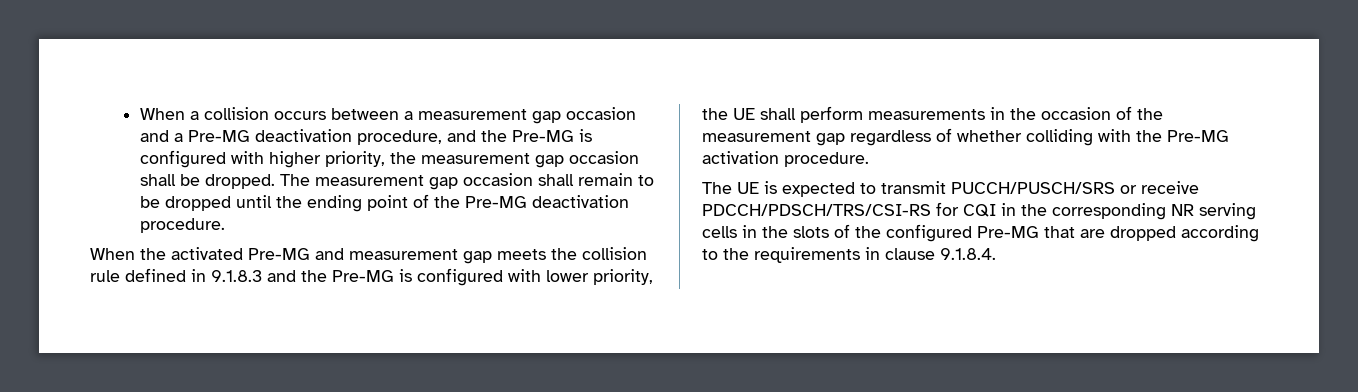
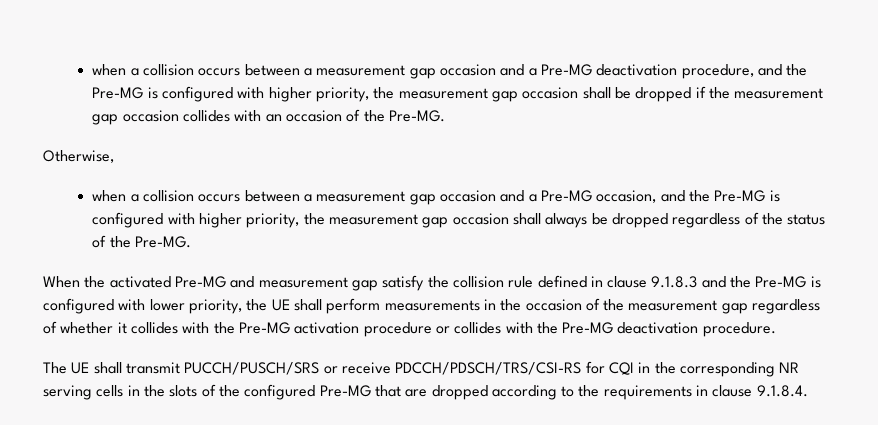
[139,108,185,120] When -> [92,64,127,76] when
[204,173,654,190] [139,194,629,212] [139,218,225,233] dropped. The measurement gap occasion shall remain to be dropped until the ending point of the Pre-MG deactivation procedure. -> [635,86,824,102] [92,109,446,125] [43,150,114,163] [92,190,780,205] [92,212,826,228] [92,235,192,248] dropped if the measurement gap occasion collides with an occasion of the Pre-MG. // Otherwise, // when a collision occurs between a measurement gap occasion and a Pre-MG occasion, and the Pre-MG is configured with higher priority, the measurement gap occasion shall always be dropped regardless of the status of the Pre-MG.
[497,249,546,260] meets -> [382,275,425,291] satisfy
(206, 275) none -> [607,276,648,288] clause
[1026,129,1093,146] colliding -> [117,322,178,334] it collides
(779, 157) none -> [363,322,699,337] procedure or collides with the Pre-MG deactivation
[764,181,876,197] is expected to -> [93,362,122,374] shall

